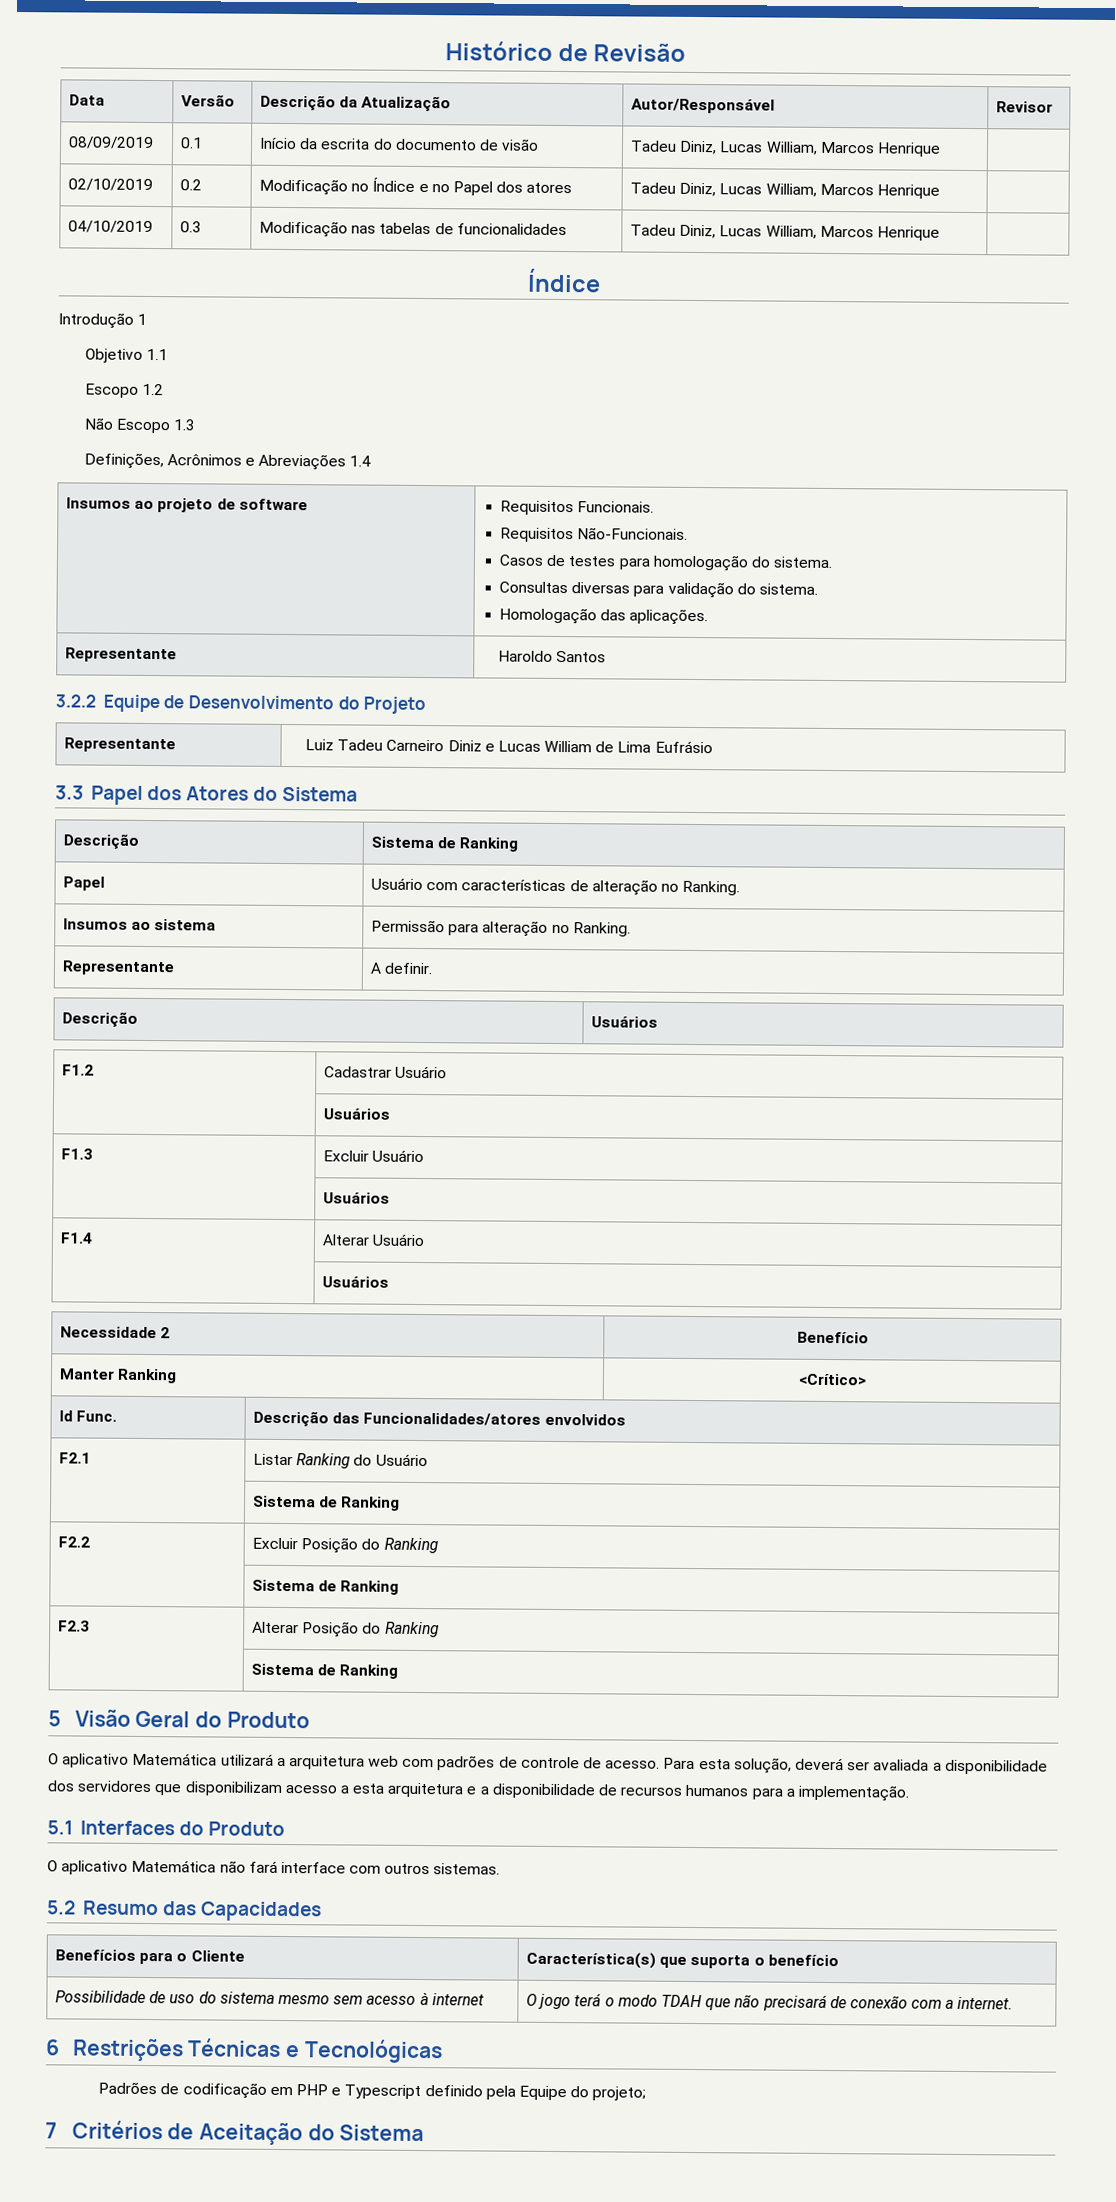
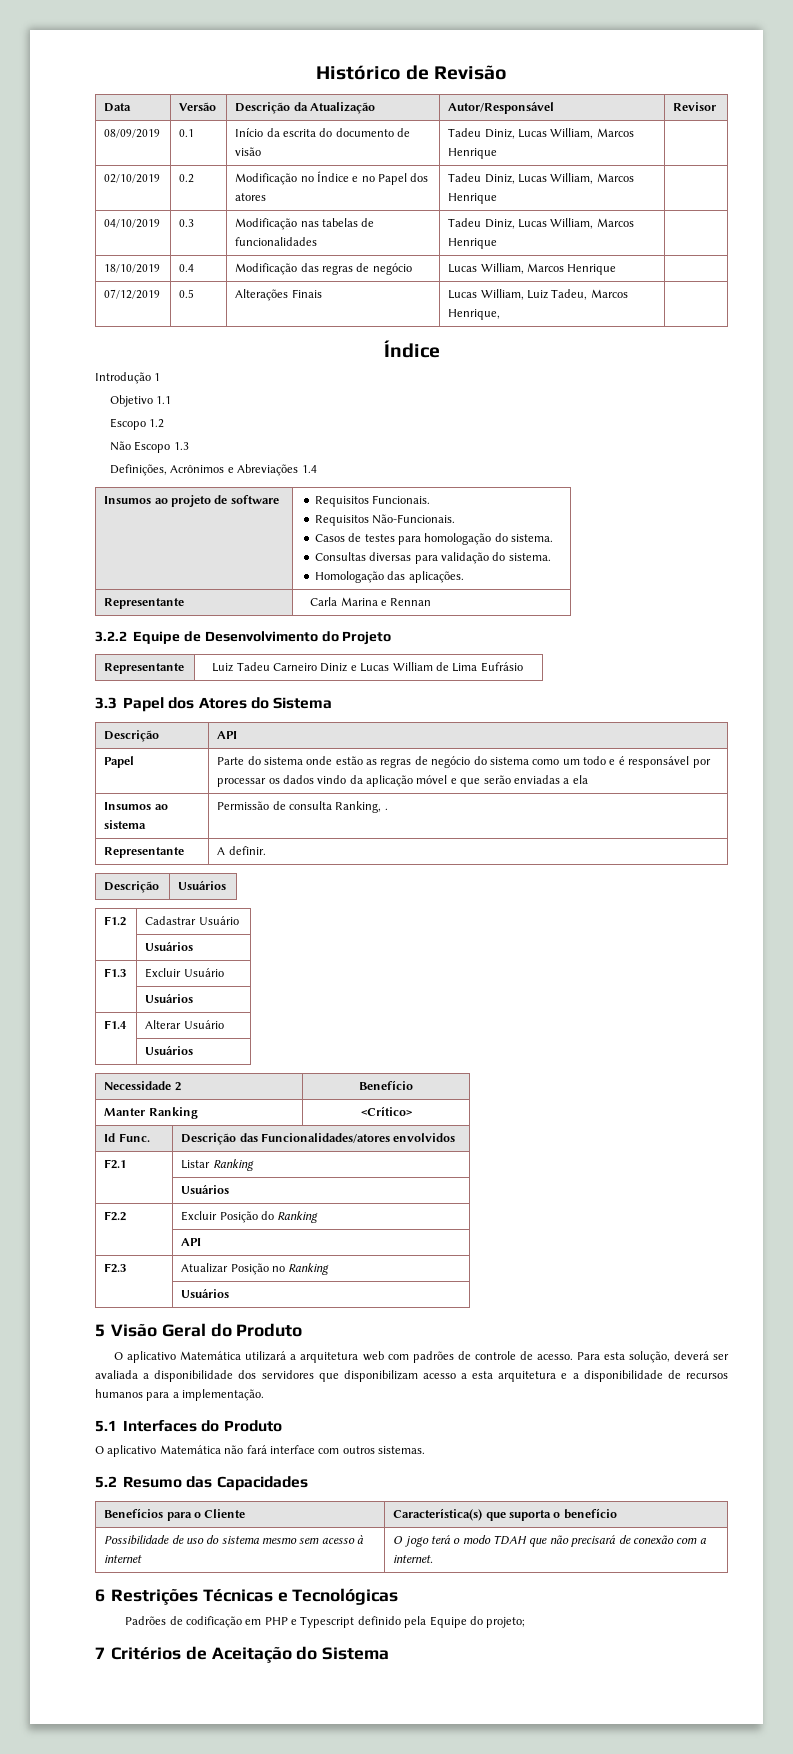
(940, 233) none -> [104,264,161,273] [179,264,195,272] [235,263,412,275] [448,263,617,275] [104,289,161,299] [179,289,195,298] [235,289,322,301] [448,289,628,300] [448,309,501,320] // 18/10/2019 | 0.4 | Modificação das regras de negócio | Lucas William, Marcos Henrique | // 07/12/2019 | 0.5 | Alterações Finais | Lucas William, Luiz Tadeu, Marcos Henrique, |
[497,650,607,663] Haroldo Santos -> [310,597,432,606] Carla Marina e Rennan
[371,836,519,852] [63,876,106,891] [371,877,741,896] Sistema de Ranking // Papel | Usuário com características de alteração no Ranking. -> [217,731,238,739] [104,756,135,768] [217,756,711,768] [217,775,588,787] API // Papel | Parte do sistema onde estão as regras de negócio do sistema como um todo e é responsável por processar os dados vindo da aplicação móvel e que serão enviadas a ela
[448,920,631,937] para alteração no Ranking. -> [272,801,388,813] de consulta Ranking, .
[353,1453,428,1467] [253,1495,401,1511] do Usuário // | Sistema de Ranking -> [181,1185,230,1194] // | Usuários
[252,1579,400,1595] [58,1620,91,1632] [252,1621,440,1638] [251,1663,399,1679] Sistema de Ranking // F2.3 | Alterar Posição do Ranking // | Sistema de Ranking -> [181,1238,202,1246] [104,1263,127,1273] [181,1263,330,1275] [181,1289,230,1298] API // F2.3 | Atualizar Posição no Ranking // | Usuários

